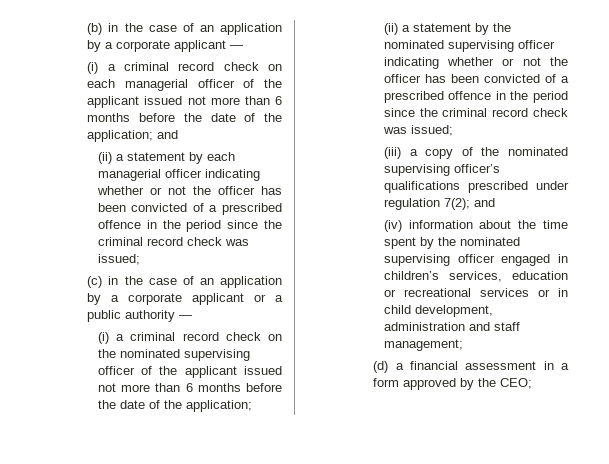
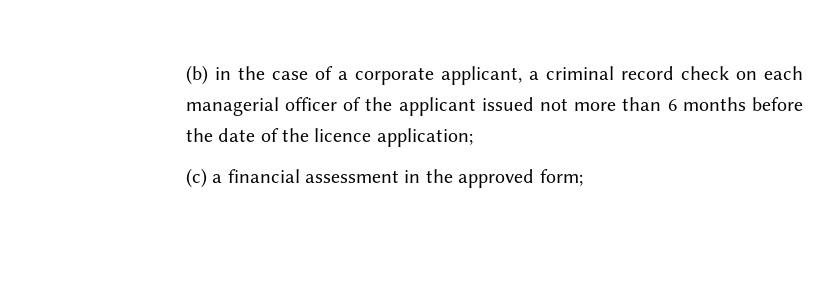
[199,23,282,35] [87,40,244,52] [87,62,99,74] an application by a corporate applicant — // (i) -> [337,66,522,85] a corporate applicant,
[87,130,179,142] [97,152,235,164] [97,169,260,181] [96,186,282,195] [97,203,282,215] [97,220,282,232] [97,237,249,246] [97,254,140,265] [87,276,282,288] [87,293,283,305] [87,310,193,322] [97,332,282,344] [97,349,250,361] [97,366,282,378] [97,383,282,392] [97,400,252,412] [383,23,511,35] [383,40,555,52] [383,57,568,69] [383,74,569,83] [383,91,568,103] [383,108,568,117] [382,125,453,136] [383,147,568,159] [383,164,500,176] [383,181,569,193] [383,198,495,210] [383,220,568,232] [383,237,520,249] [383,254,568,266] [383,271,568,282] [383,288,568,297] [383,305,493,317] [383,322,520,331] [383,339,463,351] [373,361,569,373] [373,378,533,390] application; and // (ii) a statement by each managerial officer indicating whether or not the officer has been convicted of a prescribed offence in the period since the criminal record check was issued; // (c) in the case of an application by a corporate applicant or a public authority — // (i) a criminal record check on the nominated supervising officer of the applicant issued not more than 6 months before the date of the application; // (ii) a statement by the nominated supervising officer indicating whether or not the officer has been convicted of a prescribed offence in the period since the criminal record check was issued; // (iii) a copy of the nominated supervising officer’s qualifications prescribed under regulation 7(2); and // (iv) information about the time spent by the nominated supervising officer engaged in children’s services, education or recreational services or in child development, administration and staff management; // (d) a financial assessment in a form approved by the CEO; -> [314,128,473,147] [185,168,583,188] licence application; // (c) a financial assessment in the approved form;

